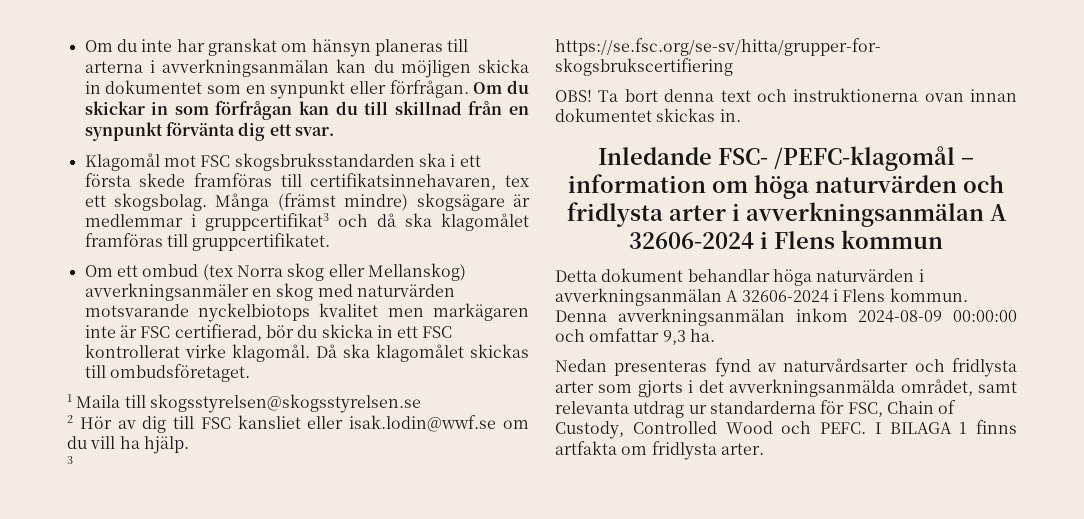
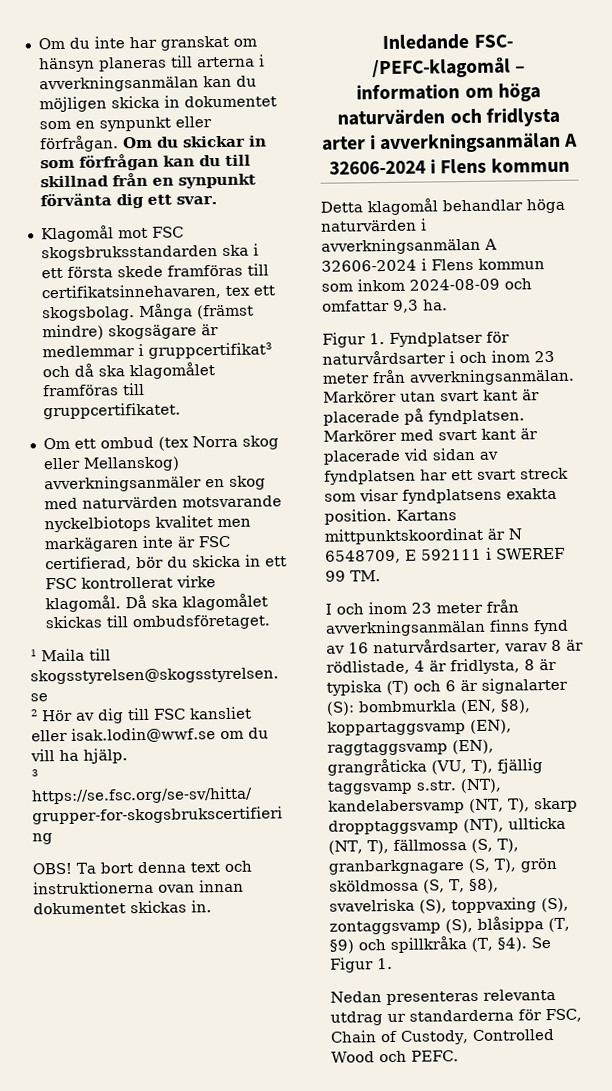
[601,268,684,282] dokument -> [367,198,438,216] klagomål
[889,288,968,302] [555,308,785,326] kommun. Denna avverkningsanmälan -> [478,258,545,270] [321,283,353,292] kommun som
[953,310,1017,322] 00:00:00 -> (500, 284) none
[555,358,1017,377] [555,379,1017,398] Nedan presenteras fynd av naturvårdsarter och fridlysta arter som gjorts i det avverkningsanmälda området, samt -> [322,331,510,348] [322,350,555,365] [322,368,575,386] [323,389,540,403] [323,408,525,426] [323,428,538,442] [323,447,498,465] [324,467,569,485] [324,487,557,504] [324,508,457,525] [324,527,522,545] [325,547,565,564] [325,570,381,582] [325,599,519,615] [325,619,569,637] [326,638,584,656] [326,658,557,675] [326,677,568,696] [326,699,531,716] [327,719,512,736] [327,739,494,756] [327,758,543,776] [327,778,502,795] [328,797,578,815] [328,816,566,835] [328,838,519,855] [328,857,558,875] [329,878,499,894] [329,897,569,914] [329,916,570,935] [329,936,551,954] [330,957,393,973] [330,990,479,1006] Figur 1. Fyndplatser för naturvårdsarter i och inom 23 meter från avverkningsanmälan. Markörer utan svart kant är placerade på fyndplatsen. Markörer med svart kant är placerade vid sidan av fyndplatsen har ett svart streck som visar fyndplatsens exakta position. Kartans mittpunktskoordinat är N 6548709, E 592111 i SWEREF 99 TM. // I och inom 23 meter från avverkningsanmälan finns fynd av 16 naturvårdsarter, varav 8 är rödlistade, 4 är fridlysta, 8 är typiska (T) och 6 är signalarter (S): bombmurkla (EN, §8), koppartaggsvamp (EN), raggtaggsvamp (EN), grangråticka (VU, T), fjällig taggsvamp s.str. (NT), kandelabersvamp (NT, T), skarp dropptaggsvamp (NT), ullticka (NT, T), fällmossa (S, T), granbarkgnagare (S, T), grön sköldmossa (S, T, §8), svavelriska (S), toppvaxing (S), zontaggsvamp (S), blåsippa (T, §9) och spillkråka (T, §4). Se Figur 1. // Nedan presenteras
[874,420,1017,434] [555,441,764,460] I BILAGA 1 finns artfakta om fridlysta arter. -> (459, 1056) none

